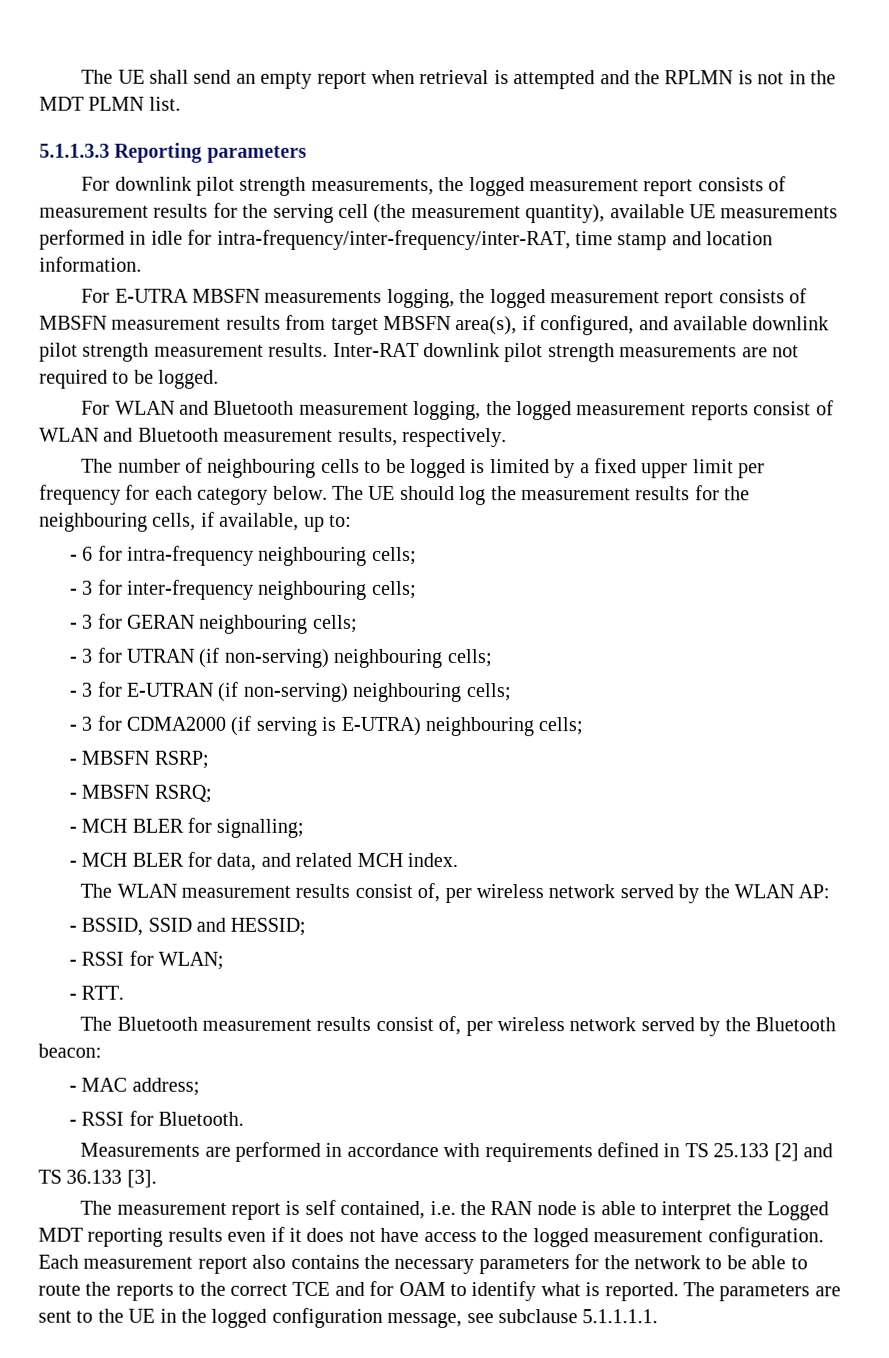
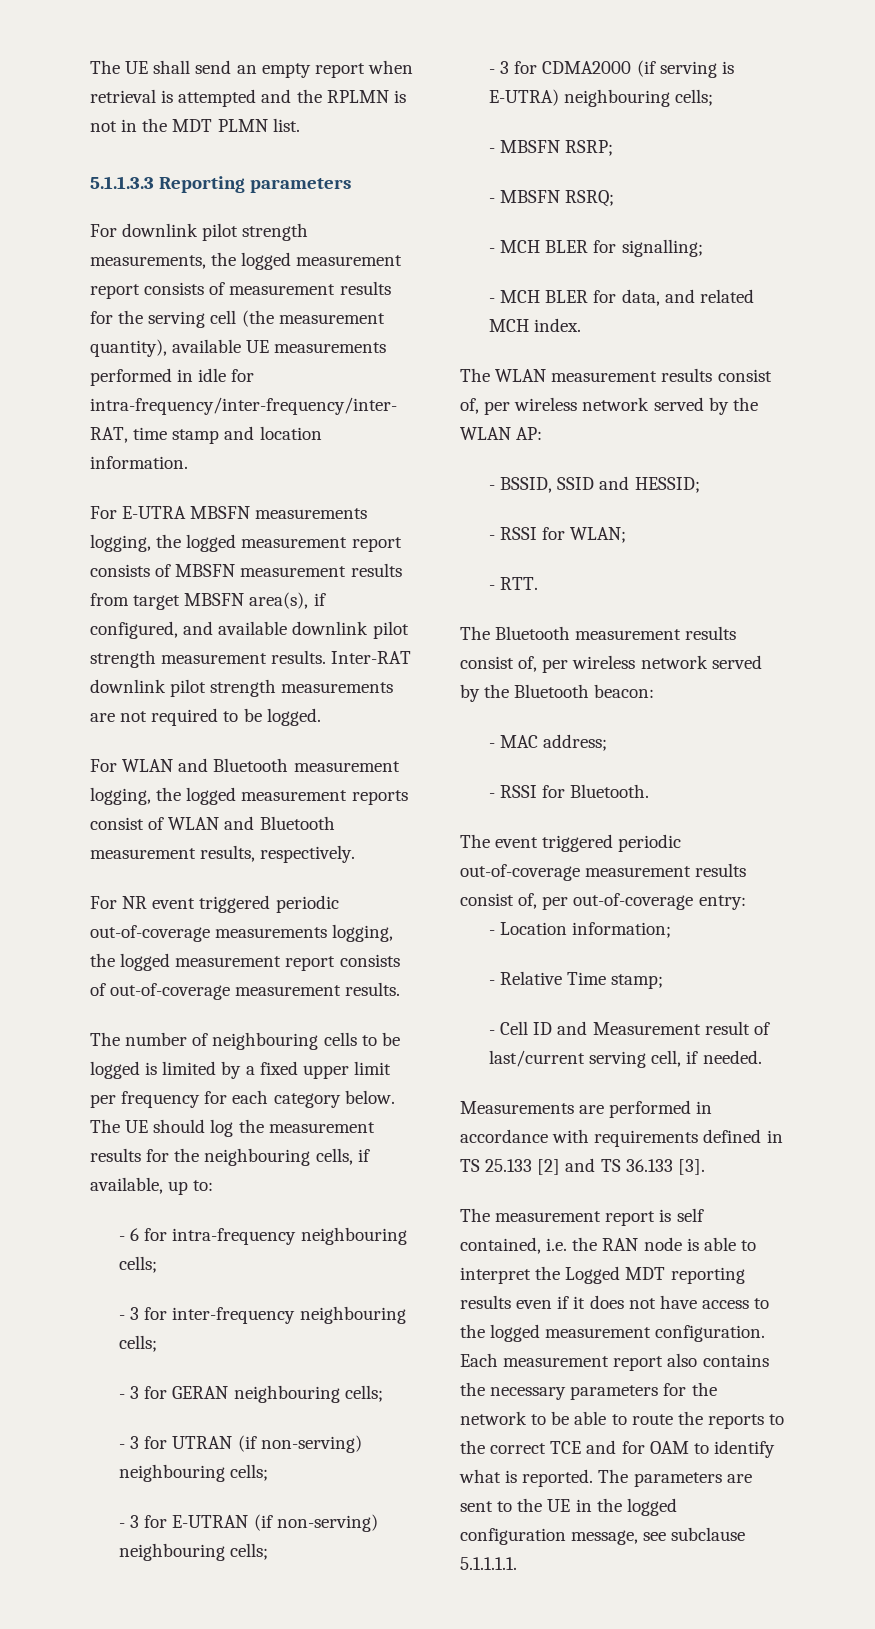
(507, 437) none -> [90,895,339,913] [90,924,394,942] [90,953,400,971] [90,982,401,1000] // For NR event triggered periodic out-of-coverage measurements logging, the logged measurement report consists of out-of-coverage measurement results.
(244, 1118) none -> [460,834,682,852] [460,863,747,881] [460,893,746,910] [489,922,672,938] [489,971,664,989] [489,1021,770,1035] [489,1050,762,1068] // The event triggered periodic out-of-coverage measurement results consist of, per out-of-coverage entry: // - Location information; // - Relative Time stamp; // - Cell ID and Measurement result of last/current serving cell, if needed.

